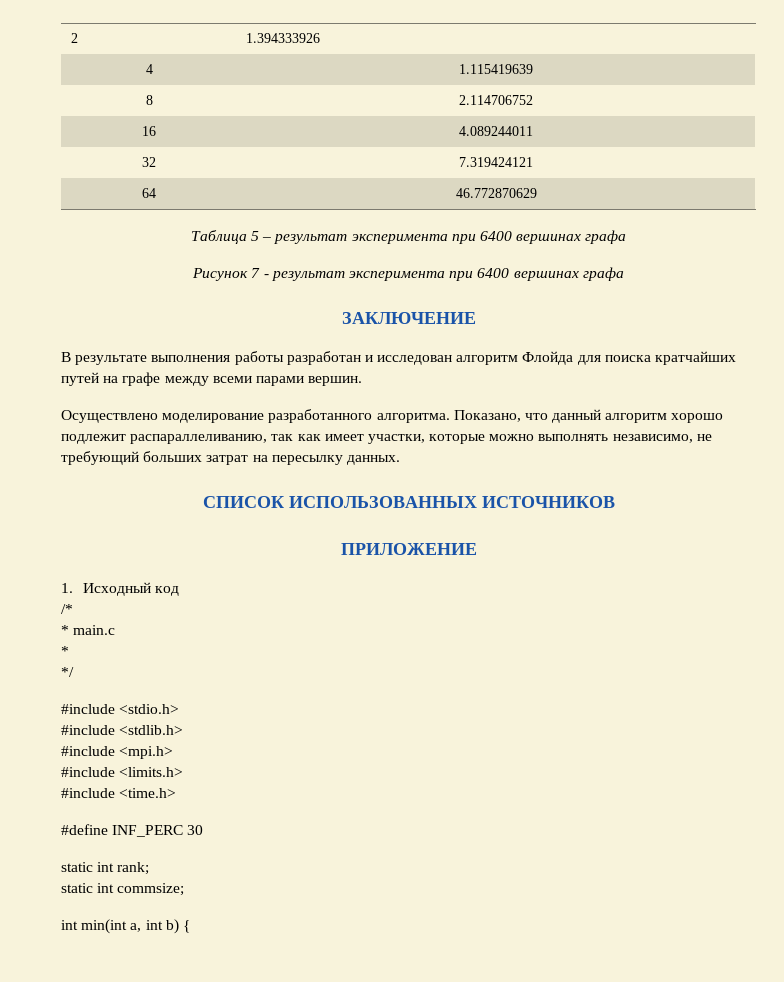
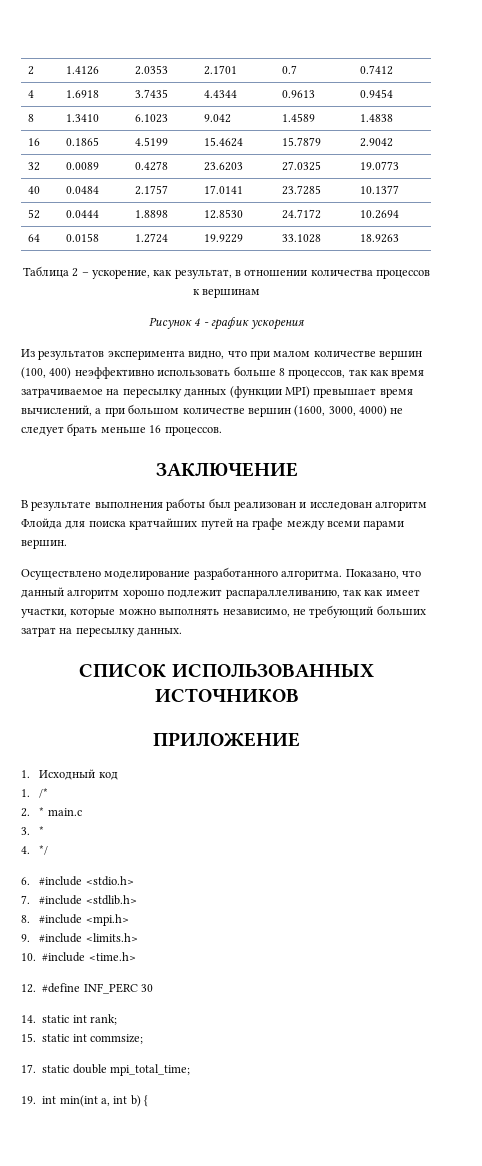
[245,33,320,43] [145,64,153,74] [459,64,533,74] [145,95,153,105] [459,95,533,105] [142,126,156,136] [459,126,533,136] [142,157,156,167] [459,157,533,167] [142,188,156,198] [455,188,537,198] [190,230,627,244] [192,267,624,281] 1.394333926 // 4 | 1.115419639 // 8 | 2.114706752 // 16 | 4.089244011 // 32 | 7.319424121 // 64 | 46.772870629 // Таблица 5 – результат эксперимента при 6400 вершинах графа // Рисунок 7 - результат эксперимента при 6400 вершинах графа -> [65,66,99,75] [134,65,168,75] [203,65,237,75] [281,65,297,74] [359,65,393,75] [27,90,34,98] [65,90,99,98] [134,89,168,98] [203,90,237,98] [281,90,315,98] [359,89,393,98] [27,114,34,122] [65,114,99,122] [134,114,168,123] [203,114,231,123] [281,113,315,122] [359,114,393,122] [27,138,40,146] [65,137,99,146] [134,137,168,146] [203,137,243,147] [281,137,321,146] [359,138,393,147] [27,162,40,171] [65,162,99,170] [134,161,168,171] [203,162,243,171] [281,161,321,171] [359,161,399,170] [27,186,40,194] [65,186,99,194] [134,185,168,195] [203,185,243,194] [281,185,321,195] [359,185,399,194] [27,209,40,219] [65,210,99,218] [134,210,168,218] [203,209,243,219] [281,209,321,219] [359,210,399,219] [27,234,40,242] [65,233,99,242] [134,233,168,243] [203,234,243,243] [281,234,321,243] [359,234,399,243] [22,266,431,279] [192,288,261,298] [148,317,306,330] [21,349,422,360] [21,366,425,379] [21,386,413,398] [21,404,404,417] [21,423,222,436] 1.4126 | 2.0353 | 2.1701 | 0.7 | 0.7412 // 4 | 1.6918 | 3.7435 | 4.4344 | 0.9613 | 0.9454 // 8 | 1.3410 | 6.1023 | 9.042 | 1.4589 | 1.4838 // 16 | 0.1865 | 4.5199 | 15.4624 | 15.7879 | 2.9042 // 32 | 0.0089 | 0.4278 | 23.6203 | 27.0325 | 19.0773 // 40 | 0.0484 | 2.1757 | 17.0141 | 23.7285 | 10.1377 // 52 | 0.0444 | 1.8898 | 12.8530 | 24.7172 | 10.2694 // 64 | 0.0158 | 1.2724 | 19.9229 | 33.1028 | 18.9263 // Таблица 2 – ускорение, как результат, в отношении количества процессов к вершинам // Рисунок 4 - график ускорения // Из результатов эксперимента видно, что при малом количестве вершин (100, 400) неэффективно использовать больше 8 процессов, так как время затрачиваемое на пересылку данных (функции MPI) превышает время вычислений, а при большом количестве вершин (1600, 3000, 4000) не следует брать меньше 16 процессов.
[286,351,361,365] разработан -> [208,498,296,511] был реализован
(180, 591) none -> [21,789,30,797] 1.
(73, 609) none -> [21,808,30,817] 2.
(116, 630) none -> [21,827,30,835] 3.
(69, 651) none -> [21,846,30,854] 4.
(74, 672) none -> [21,877,30,885] 6.
(180, 709) none -> [21,895,30,904] 7.
(184, 730) none -> [21,915,30,923] 8.
(174, 752) none -> [21,934,30,942] 9.
(184, 772) none -> [21,953,36,961] 10.
(177, 793) none -> [21,984,36,993] 12.
(204, 830) none -> [21,1015,36,1023] 14.
(150, 868) none -> [21,1033,36,1042] 15.
(185, 889) none -> [21,1064,190,1076] [21,1096,36,1104] 17. static double mpi_total_time; // 19.

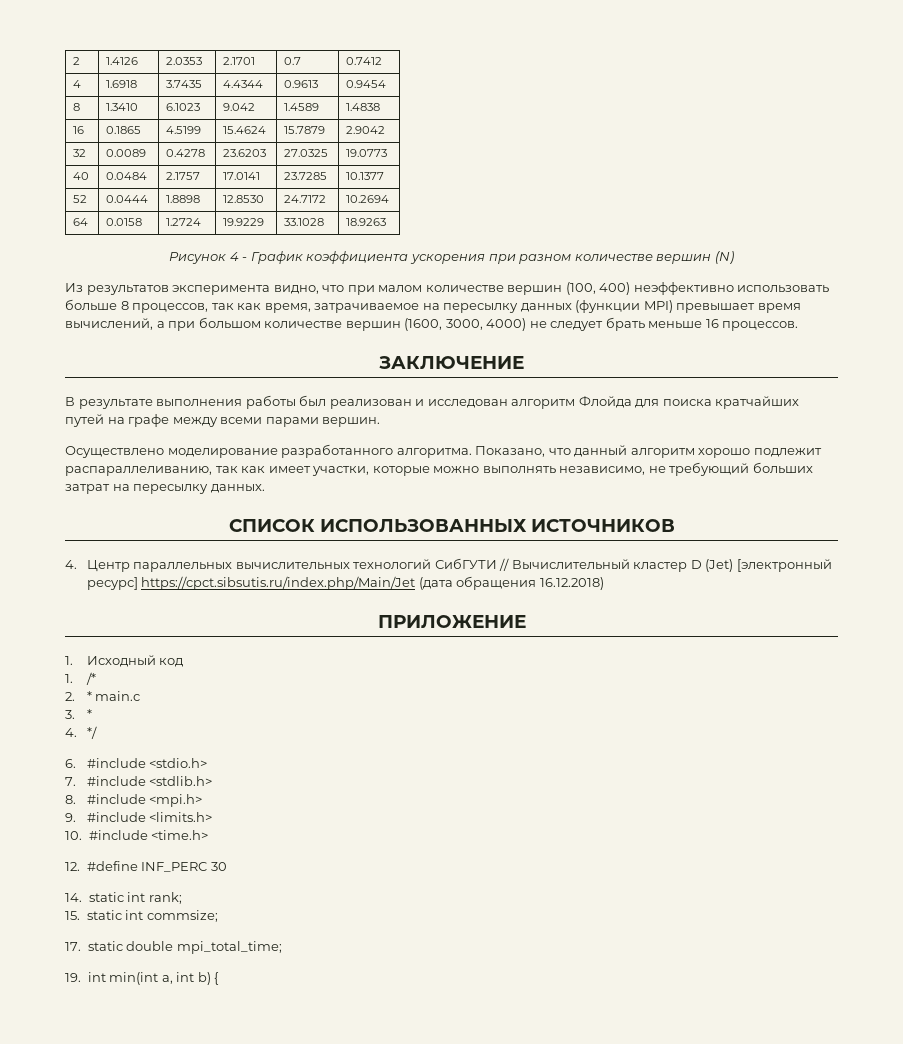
[22,266,431,279] [192,288,261,298] // Таблица 2 – ускорение, как результат, в отношении количества процессов к вершинам -> (387, 222) none
[210,317,249,330] график -> [250,251,409,264] График коэффициента
(306, 324) none -> [488,251,734,264] при разном количестве вершин (N)
[391,369,425,379] время -> [264,303,311,313] время,
(299, 695) none -> [65,558,832,572] [86,576,604,590] // 4. Центр параллельных вычислительных технологий СибГУТИ // Вычислительный кластер D (Jet) [электронный ресурс] https://cpct.sibsutis.ru/index.php/Main/Jet (дата обращения 16.12.2018)

